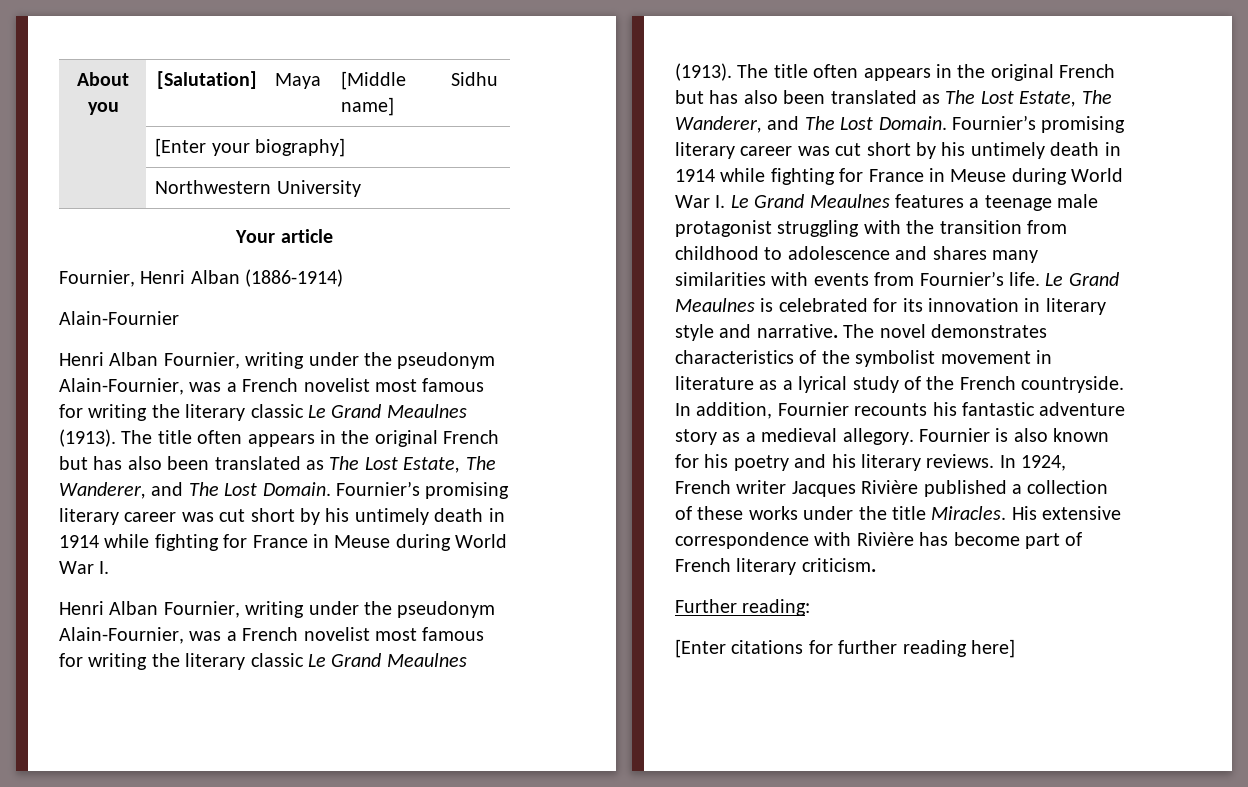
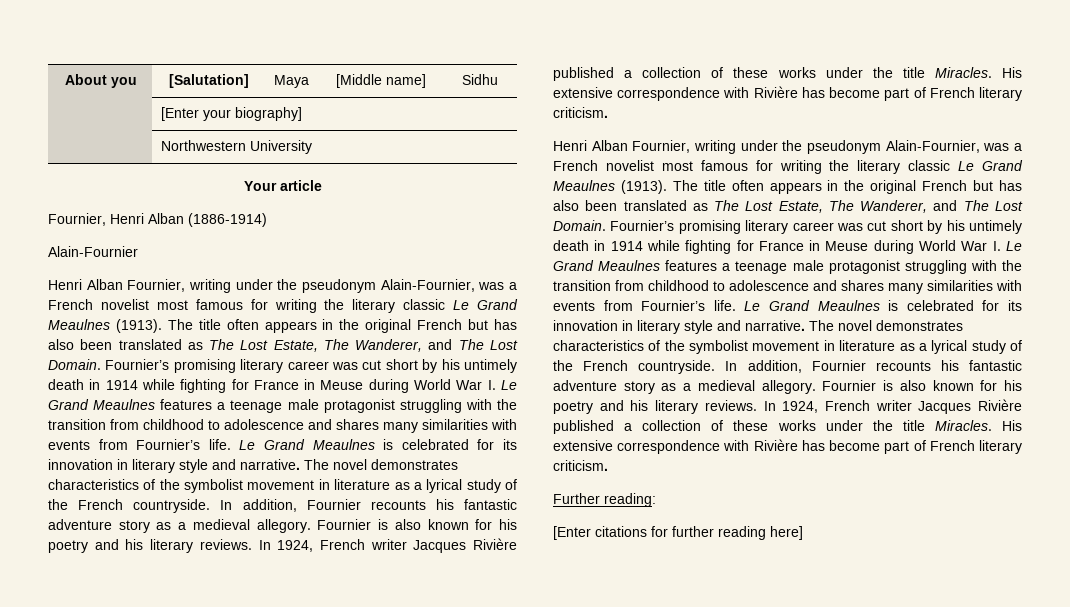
(110, 567) none -> [501,380,518,390] [48,399,517,413] [48,419,517,433] [48,439,517,450] [48,459,458,473] [48,479,518,493] [48,499,517,513] [48,519,518,533] [48,538,517,553] [553,67,1023,81] [553,86,1022,101] [553,107,608,118] Le Grand Meaulnes features a teenage male protagonist struggling with the transition from childhood to adolescence and shares many similarities with events from Fournier’s life. Le Grand Meaulnes is celebrated for its innovation in literary style and narrative. The novel demonstrates characteristics of the symbolist movement in literature as a lyrical study of the French countryside. In addition, Fournier recounts his fantastic adventure story as a medieval allegory. Fournier is also known for his poetry and his literary reviews. In 1924, French writer Jacques Rivière published a collection of these works under the title Miracles. His extensive correspondence with Rivière has become part of French literary criticism.

